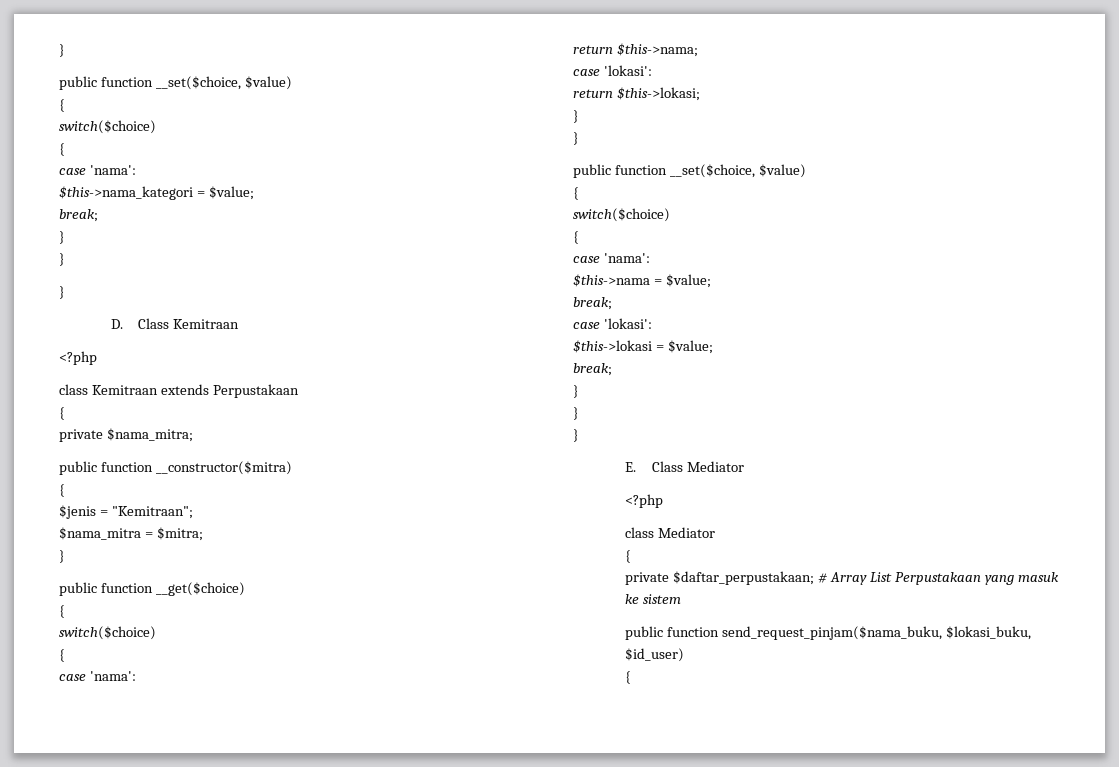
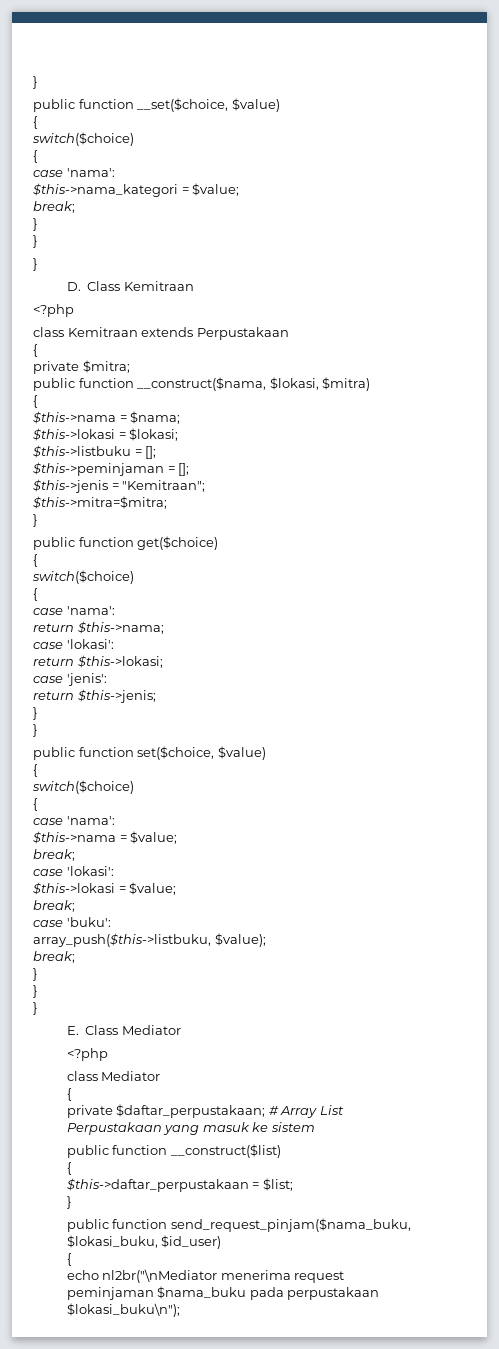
[106,428,193,442] [59,461,292,475] [59,484,65,497] [59,505,96,519] $nama_mitra; // public function __constructor($mitra) // { // $jenis -> [82,360,130,373] [33,377,371,391] [33,395,38,408] [33,411,181,424] [33,428,179,441] [33,445,157,459] [33,462,190,476] [33,479,108,493] $mitra; // public function __construct($nama, $lokasi, $mitra) // { // $this->nama = $nama; // $this->lokasi = $lokasi; // $this->listbuku = []; // $this->peminjaman = []; // $this->jenis
[59,527,203,541] [59,550,65,563] [59,582,245,596] $nama_mitra = $mitra; // } // public function __get($choice) -> [33,496,167,509] [33,514,37,527] [33,536,219,550] $this->mitra=$mitra; // } // public function get($choice)
(700, 94) none -> [33,673,107,686] [33,689,156,703] // case 'jenis': // return $this->jenis;
[669,164,755,178] __set($choice, -> [137,746,215,760] set($choice,
(612, 369) none -> [33,917,111,927] [33,933,266,947] [33,951,75,963] // case 'buku': // array_push($this->listbuku, $value); // break;
(682, 599) none -> [66,1144,281,1158] [66,1162,72,1175] [66,1178,293,1192] [66,1196,71,1209] // public function __construct($list) // { // $this->daftar_perpustakaan = $list; // }
(632, 677) none -> [66,1269,345,1283] [66,1286,380,1300] [66,1303,180,1317] // echo nl2br("\nMediator menerima request peminjaman $nama_buku pada perpustakaan $lokasi_buku\n");

